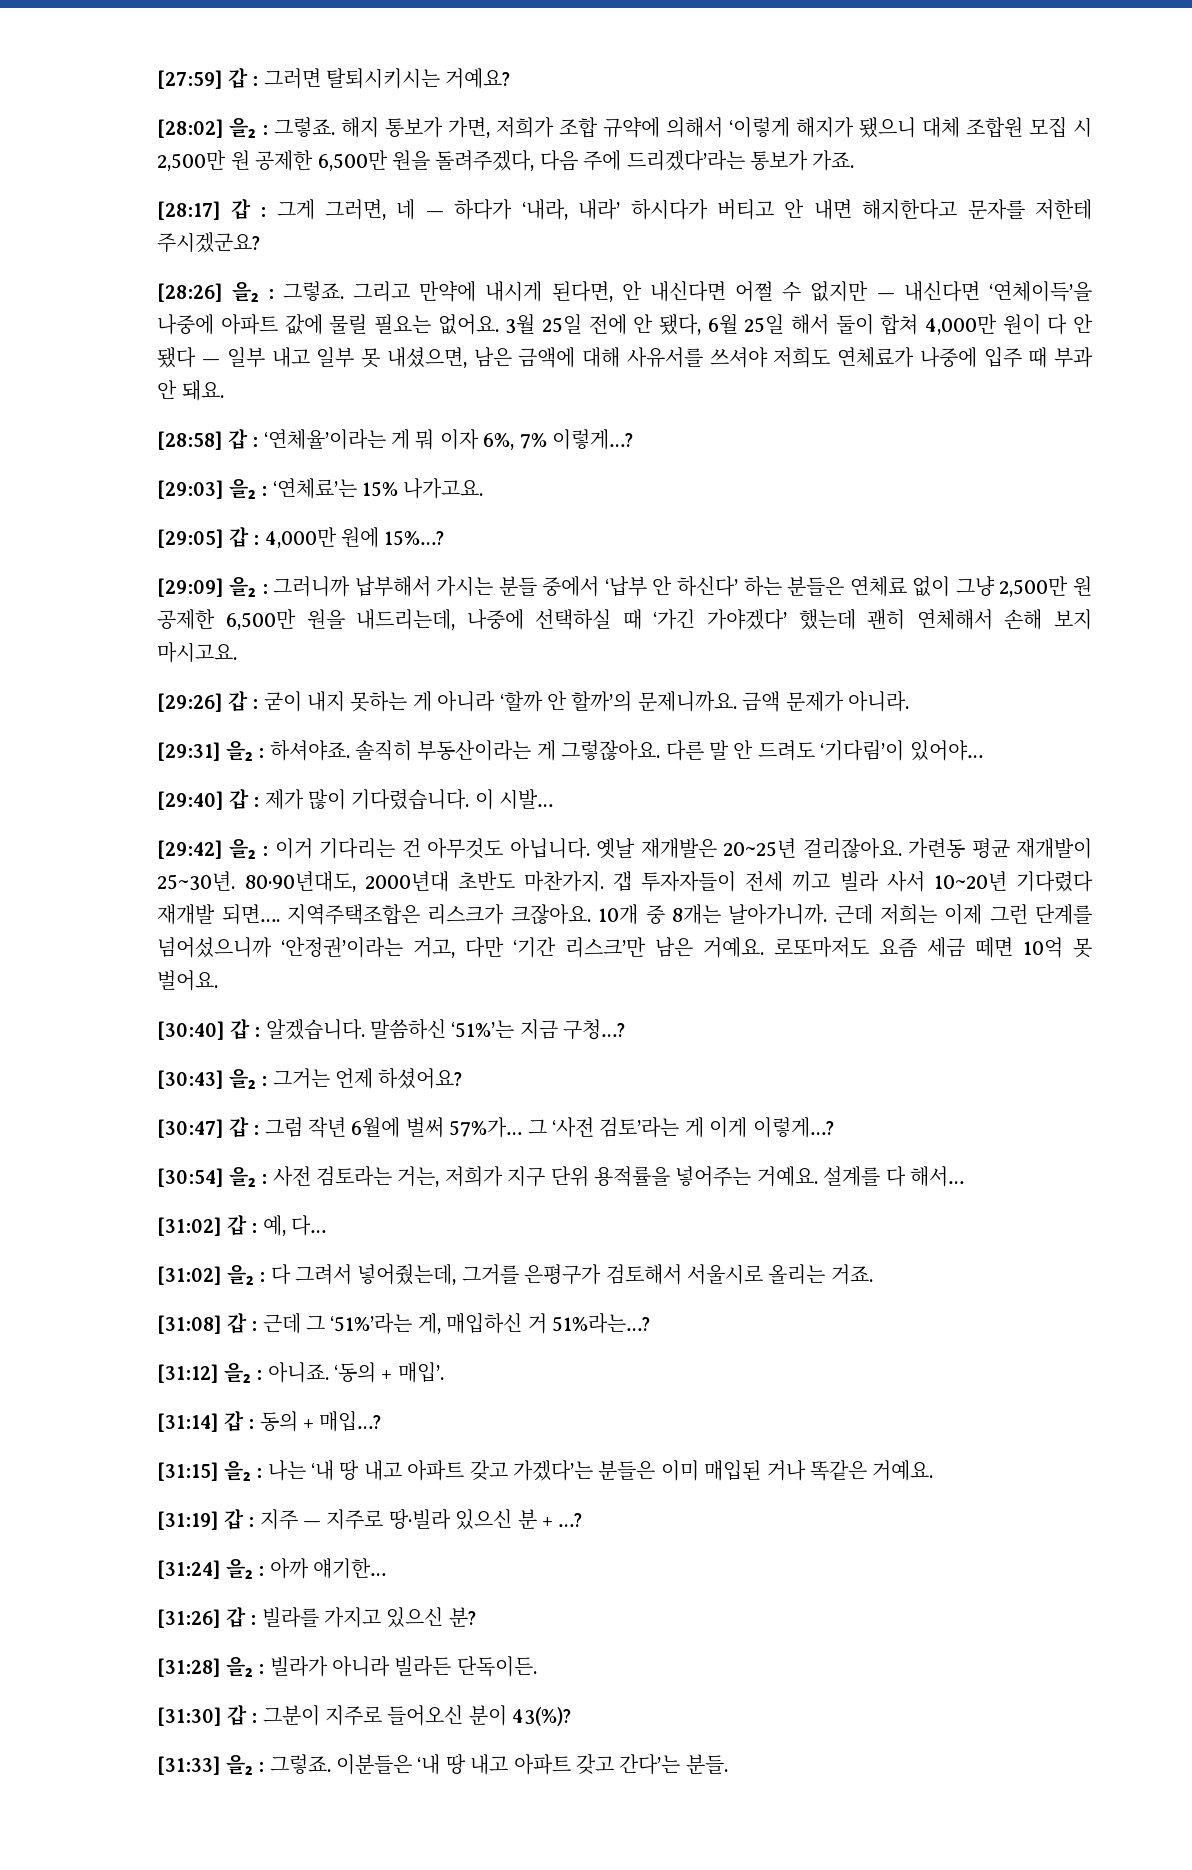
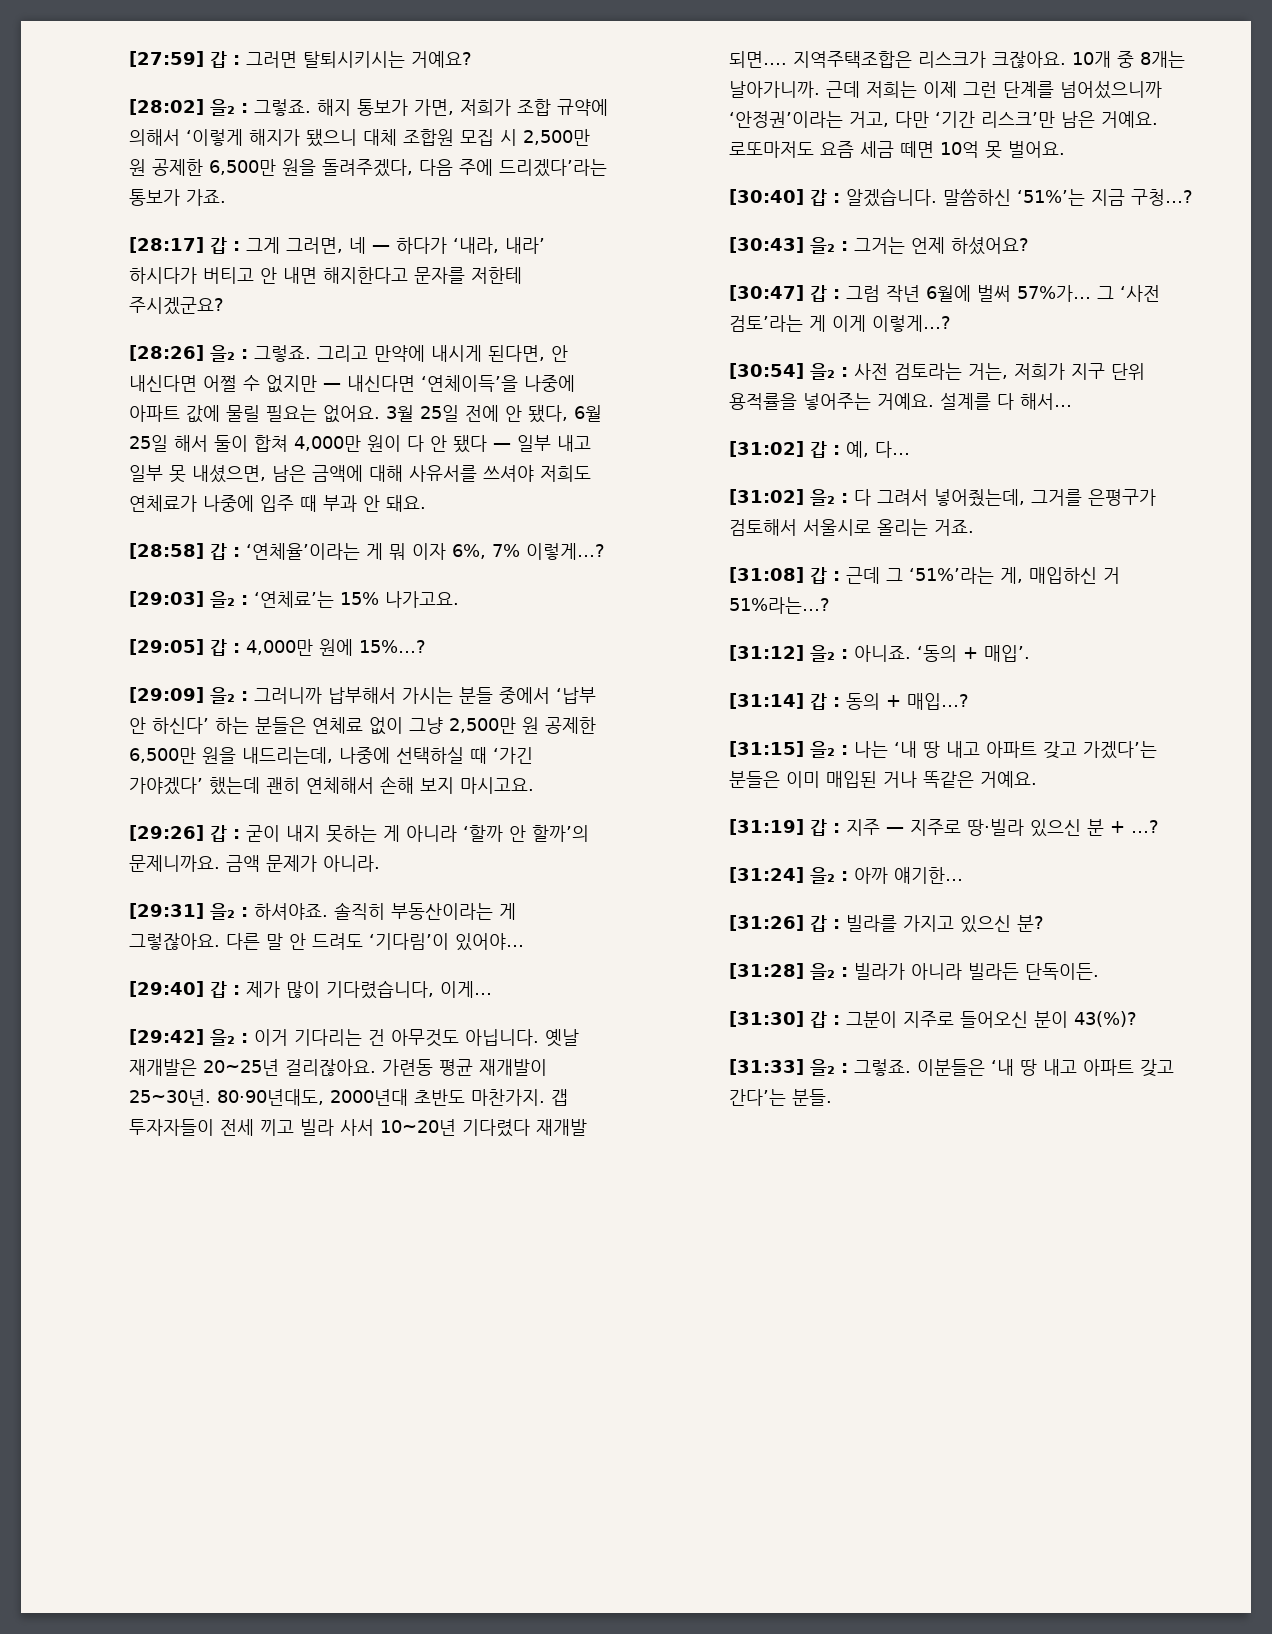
[351,789,554,810] 기다렸습니다. 이 시발… -> [326,980,493,999] 기다렸습니다, 이게…

